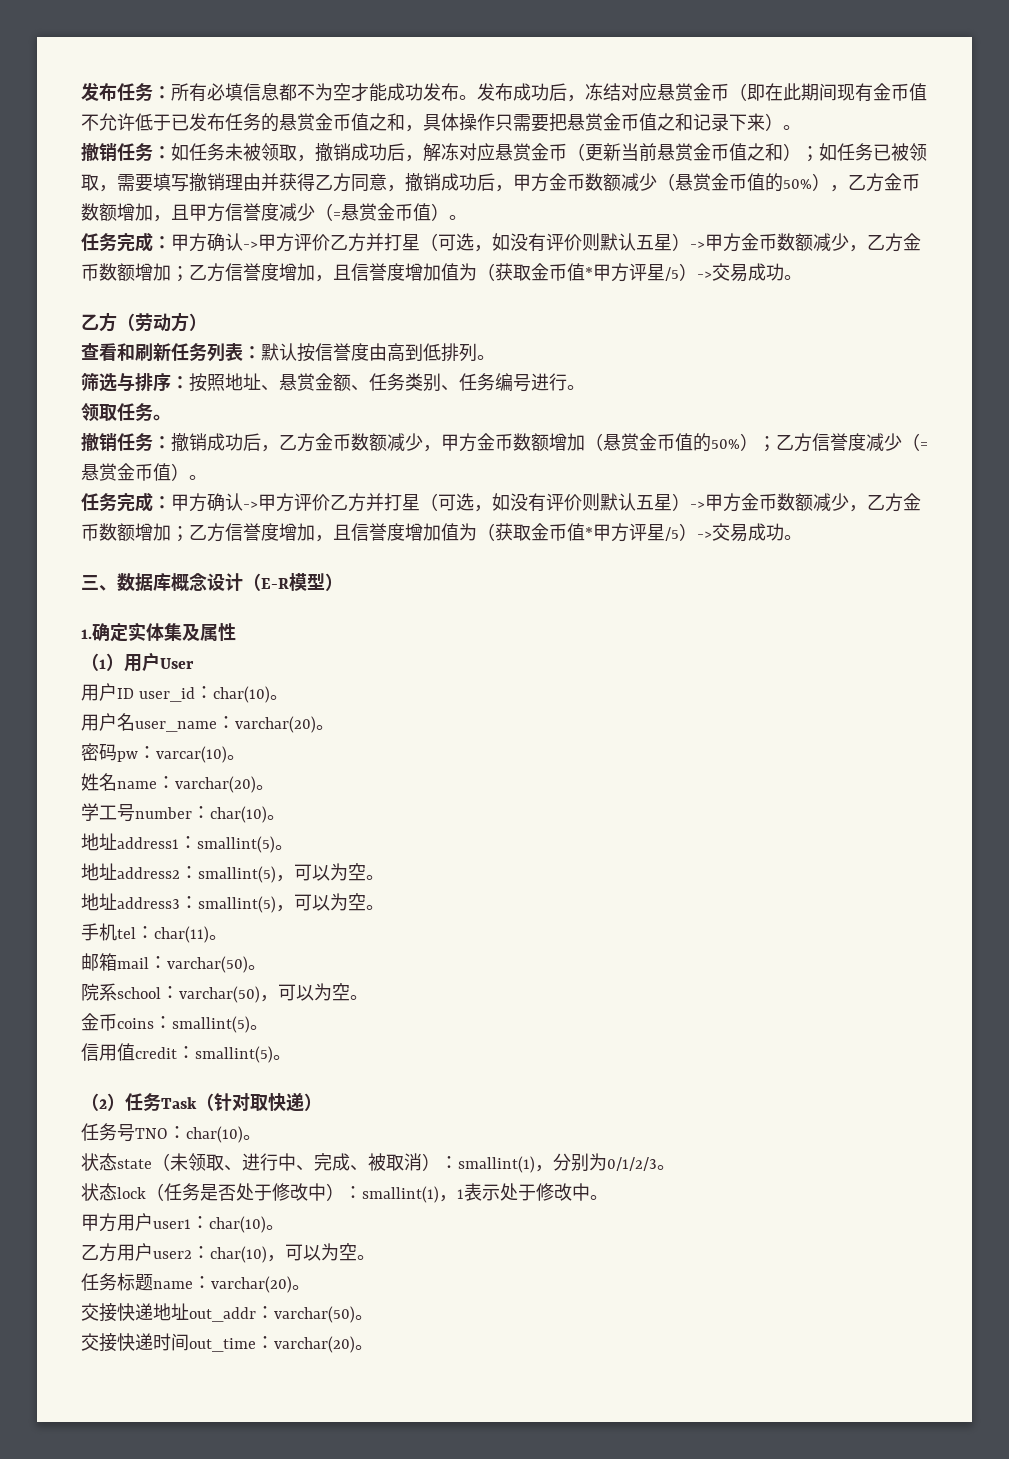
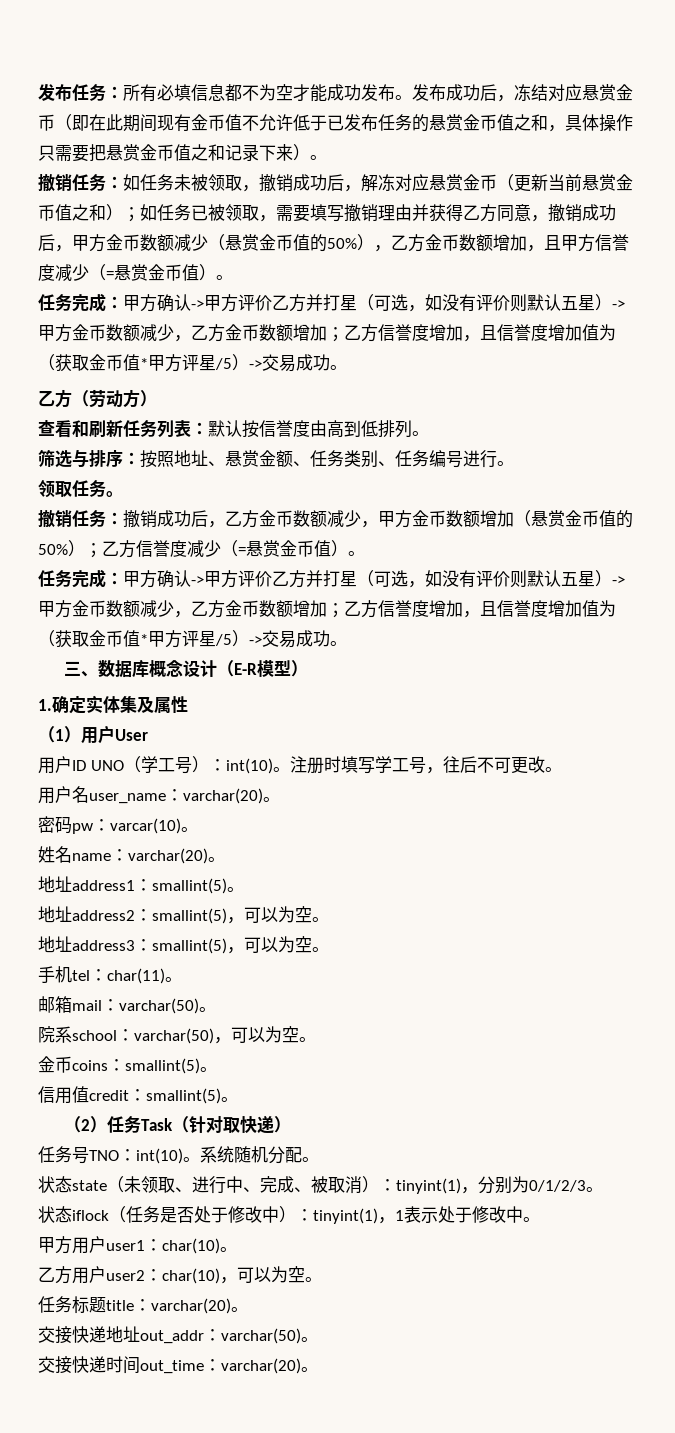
[138,686,270,703] user_id：char(10) -> [90,756,545,774] UNO（学工号）：int(10)。注册时填写学工号，往后不可更改
[81,803,285,823] // 学工号number：char(10)。 -> (225, 859) none
[186,1126,243,1143] char(10) -> [136,1146,302,1164] int(10)。系统随机分配
[458,1156,535,1173] smallint(1) -> [396,1178,461,1194] tinyint(1)
[117,1187,146,1199] lock -> [72,1210,109,1221] iflock
[362,1186,439,1203] smallint(1) -> [313,1208,378,1224] tinyint(1)
[153,1281,193,1289] name -> [106,1300,134,1311] title

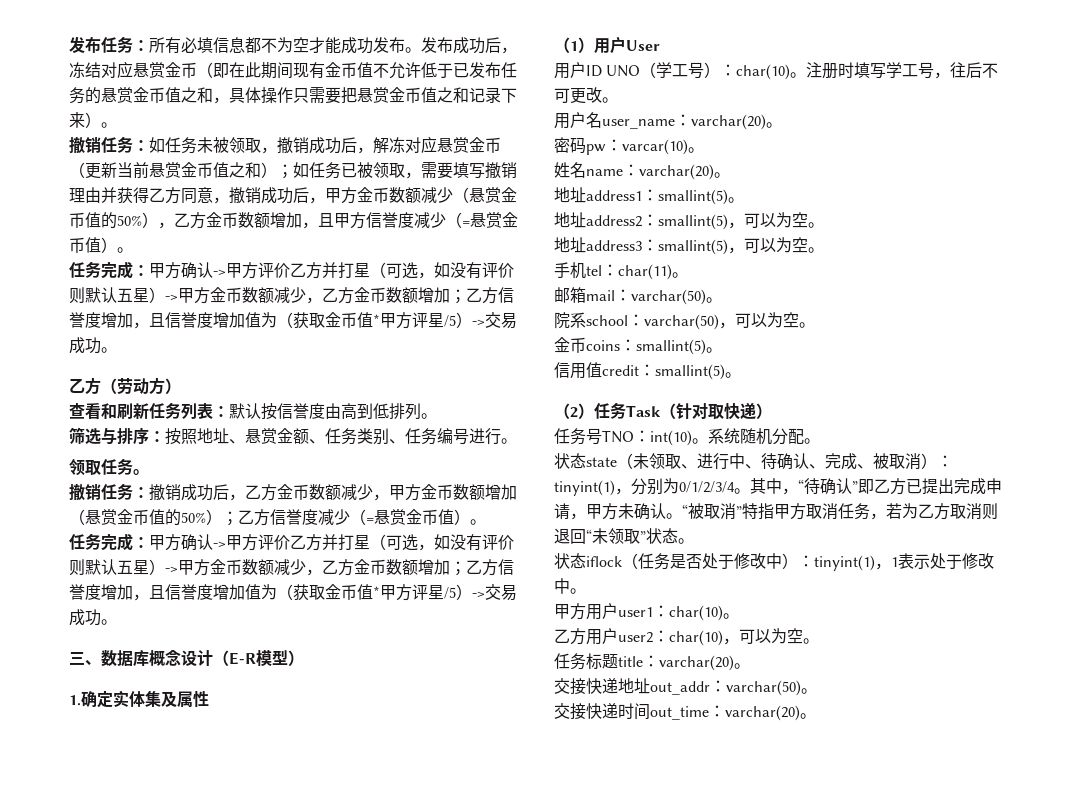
[225,758,273,774] int(10) -> [736,64,791,80] char(10)
(260, 1189) none -> [761,453,825,470] 待确认、
[529,1180,586,1192] 0/1/2/3 -> [679,478,1002,495] [554,503,998,520] [554,528,678,544] 0/1/2/3/4。其中，“待确认”即乙方已提出完成申请，甲方未确认。“被取消”特指甲方取消任务，若为乙方取消则退回“未领取”状态

